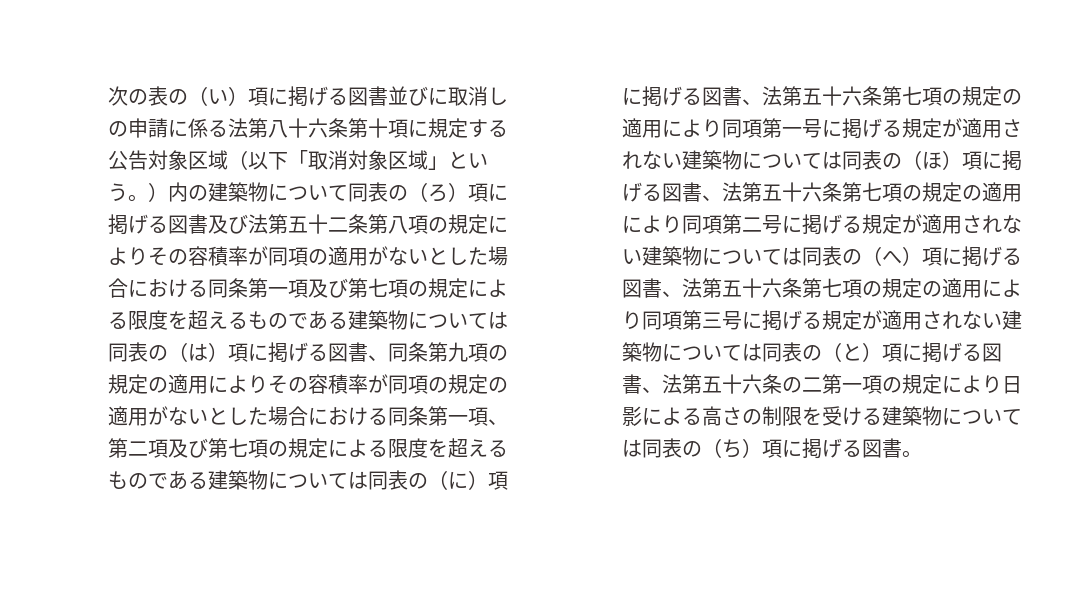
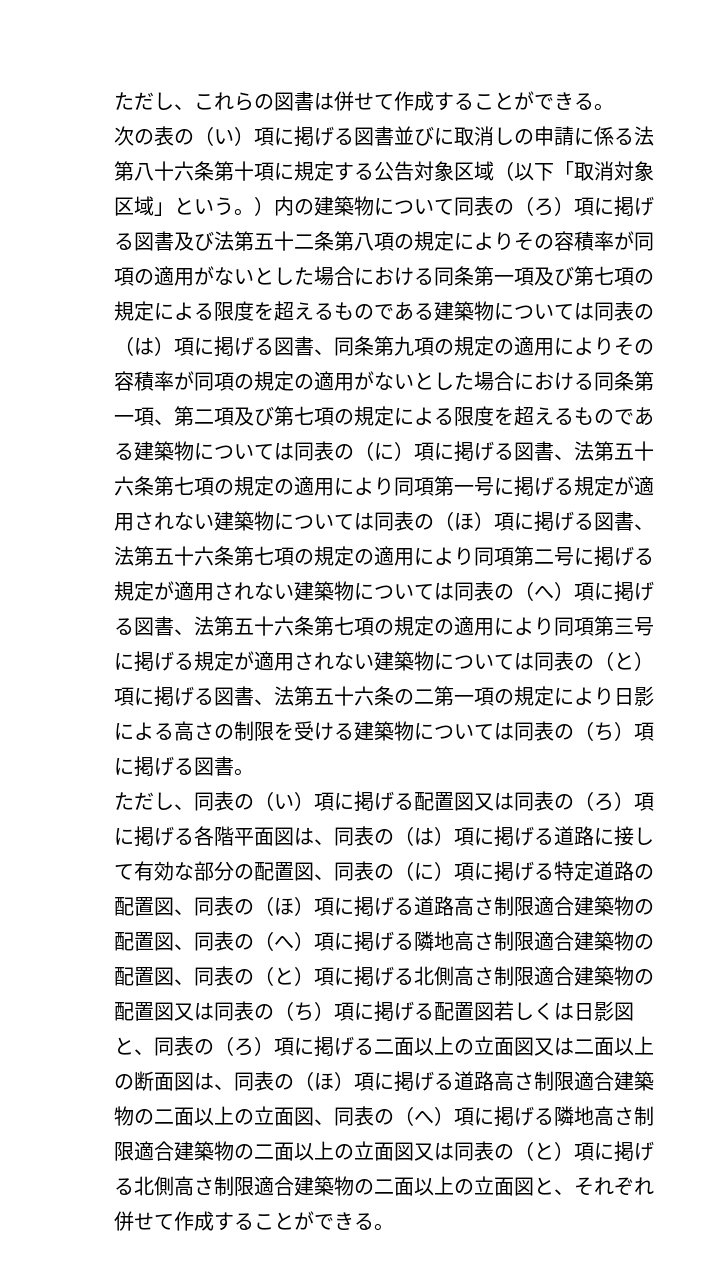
(108, 96) none -> [113,91,614,111] ただし、これらの図書は併せて作成することができる。 //
(923, 454) none -> [113,791,654,812] [113,826,654,847] [113,861,654,882] [113,896,654,917] [113,931,654,952] [113,966,654,987] [113,1001,634,1022] [113,1036,654,1057] [113,1071,654,1092] [113,1106,654,1127] [113,1141,654,1162] [113,1176,654,1196] [113,1211,394,1231] // ただし、同表の（い）項に掲げる配置図又は同表の（ろ）項に掲げる各階平面図は、同表の（は）項に掲げる道路に接して有効な部分の配置図、同表の（に）項に掲げる特定道路の配置図、同表の（ほ）項に掲げる道路高さ制限適合建築物の配置図、同表の（へ）項に掲げる隣地高さ制限適合建築物の配置図、同表の（と）項に掲げる北側高さ制限適合建築物の配置図又は同表の（ち）項に掲げる配置図若しくは日影図と、同表の（ろ）項に掲げる二面以上の立面図又は二面以上の断面図は、同表の（ほ）項に掲げる道路高さ制限適合建築物の二面以上の立面図、同表の（へ）項に掲げる隣地高さ制限適合建築物の二面以上の立面図又は同表の（と）項に掲げる北側高さ制限適合建築物の二面以上の立面図と、それぞれ併せて作成することができる。

